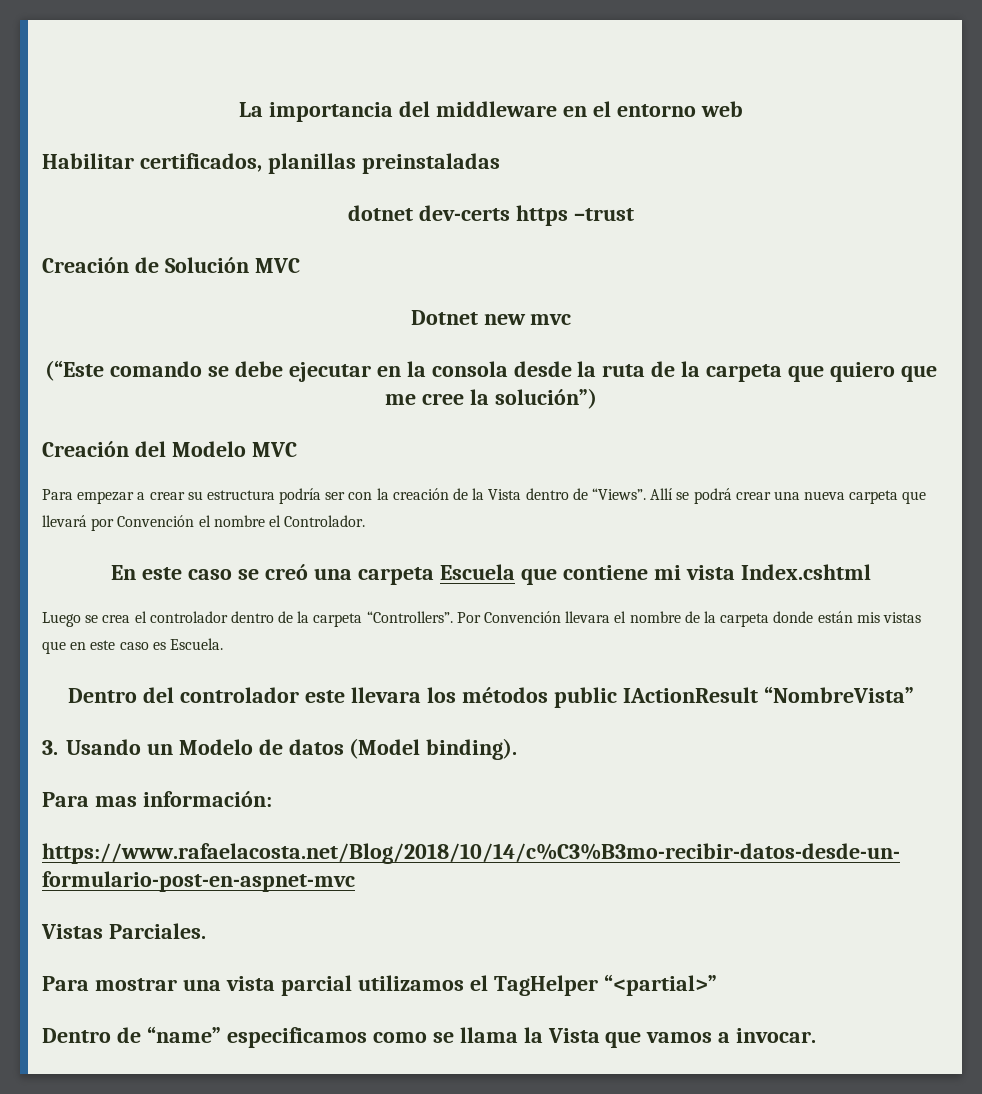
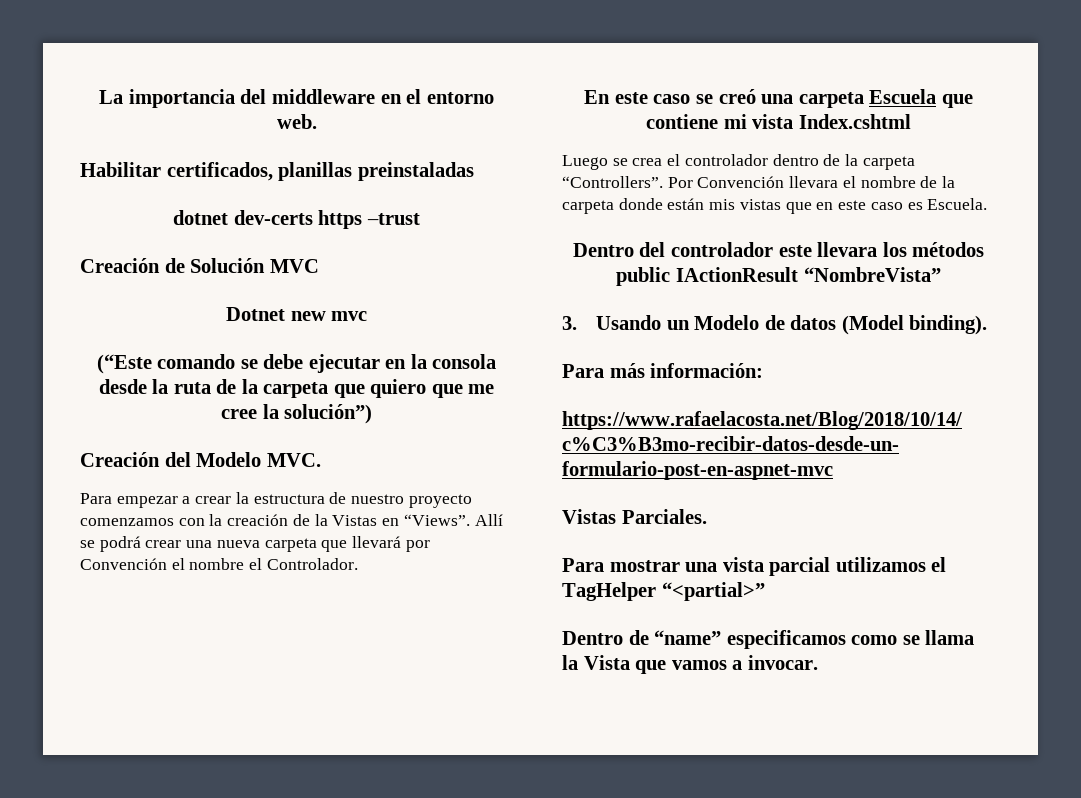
[700,101,743,117] web -> [276,114,317,129] web.
[251,442,297,457] MVC -> [266,453,321,467] MVC.
[187,488,346,504] su estructura podría ser -> [235,492,472,508] [80,518,174,526] la estructura de nuestro proyecto comenzamos
[488,488,588,500] Vista dentro de -> [332,515,400,526] Vistas en
[94,796,137,807] mas -> [609,363,645,378] más

